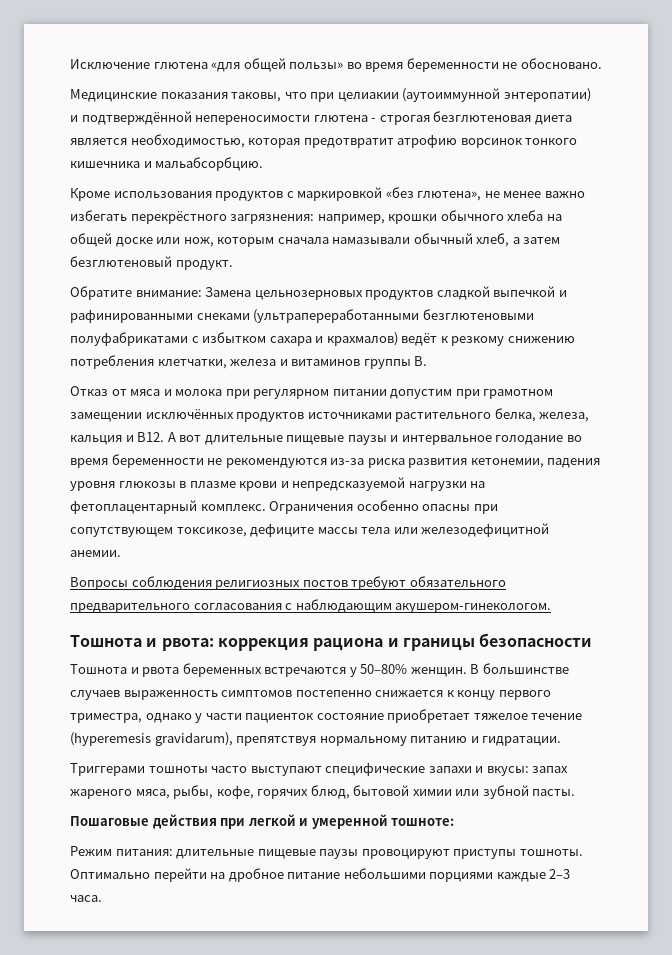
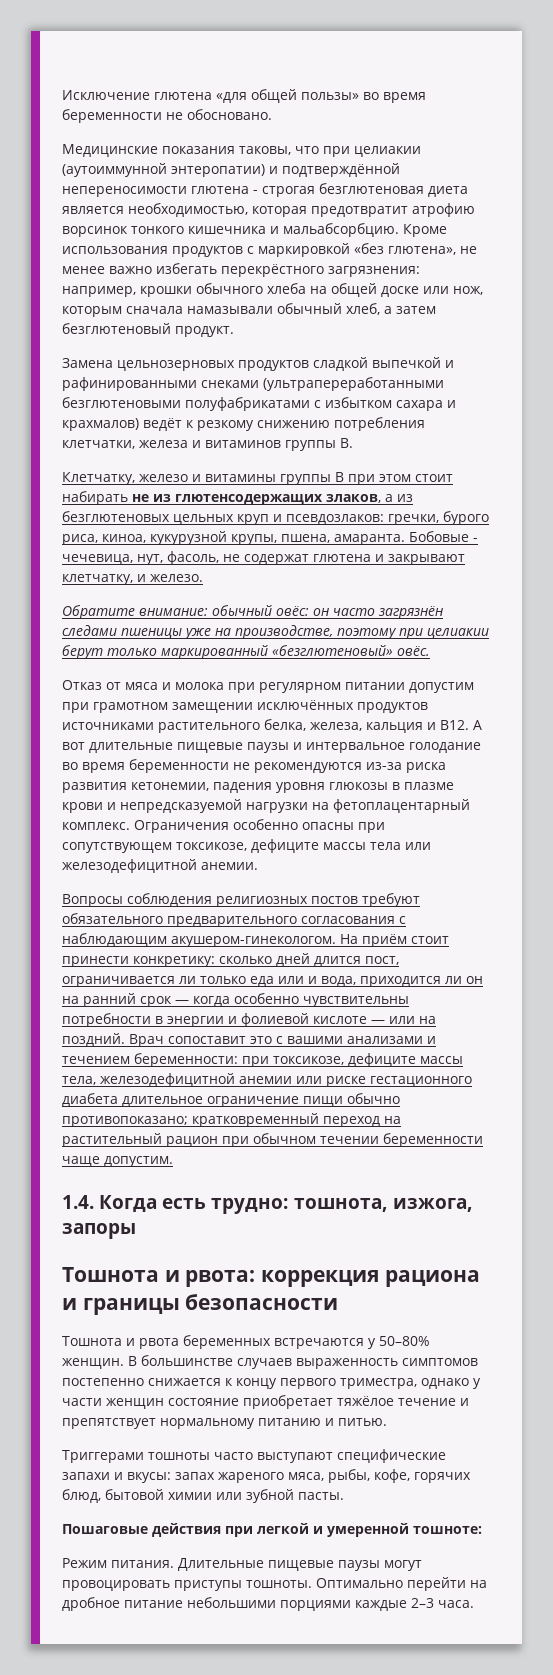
(264, 164) // -> (399, 230) none
[70,286,202,300] Обратите внимание: -> (234, 331) none
(428, 361) none -> [62,472,453,485] [62,491,413,505] [62,511,489,525] [62,531,478,545] [62,551,465,565] [62,574,203,585] [62,605,443,619] [62,625,489,639] [62,645,430,659] // Клетчатку, железо и витамины группы B при этом стоит набирать не из глютенсодержащих злаков, а из безглютеновых цельных круп и псевдозлаков: гречки, бурого риса, киноа, кукурузной крупы, пшена, амаранта. Бобовые - чечевица, нут, фасоль, не содержат глютена и закрывают клетчатку, и железо. // Обратите внимание: обычный овёс: он часто загрязнён следами пшеницы уже на производстве, поэтому при целиакии берут только маркированный «безглютеновый» овёс.
(552, 608) none -> [340,934,449,947] [62,953,399,967] [62,976,483,987] [62,993,409,1007] [62,1013,436,1027] [62,1033,436,1047] [62,1053,463,1067] [62,1073,472,1087] [62,1093,400,1107] [62,1113,401,1127] [62,1133,483,1147] [62,1156,173,1167] [62,1195,473,1214] [62,1223,136,1239] На приём стоит принести конкретику: сколько дней длится пост, ограничивается ли только еда или и вода, приходится ли он на ранний срок — когда особенно чувствительны потребности в энергии и фолиевой кислоте — или на поздний. Врач сопоставит это с вашими анализами и течением беременности: при токсикозе, дефиците массы тела, железодефицитной анемии или риске гестационного диабета длительное ограничение пищи обычно противопоказано; кратковременный переход на растительный рацион при обычном течении беременности чаще допустим. // 1.4. Когда есть трудно: тошнота, изжога, запоры
[245,713,315,723] пациенток -> [106,1398,164,1409] женщин
[473,713,583,720] [70,732,317,746] тяжелое течение (hyperemesis gravidarum), препятствуя -> [337,1396,469,1406] [62,1418,156,1429] тяжёлое течение и препятствует
[482,736,562,746] гидратации. -> [338,1418,387,1426] питью.
[115,849,450,859] питания: длительные пищевые паузы провоцируют -> [111,1558,422,1571] [62,1580,170,1591] питания. Длительные пищевые паузы могут провоцировать

